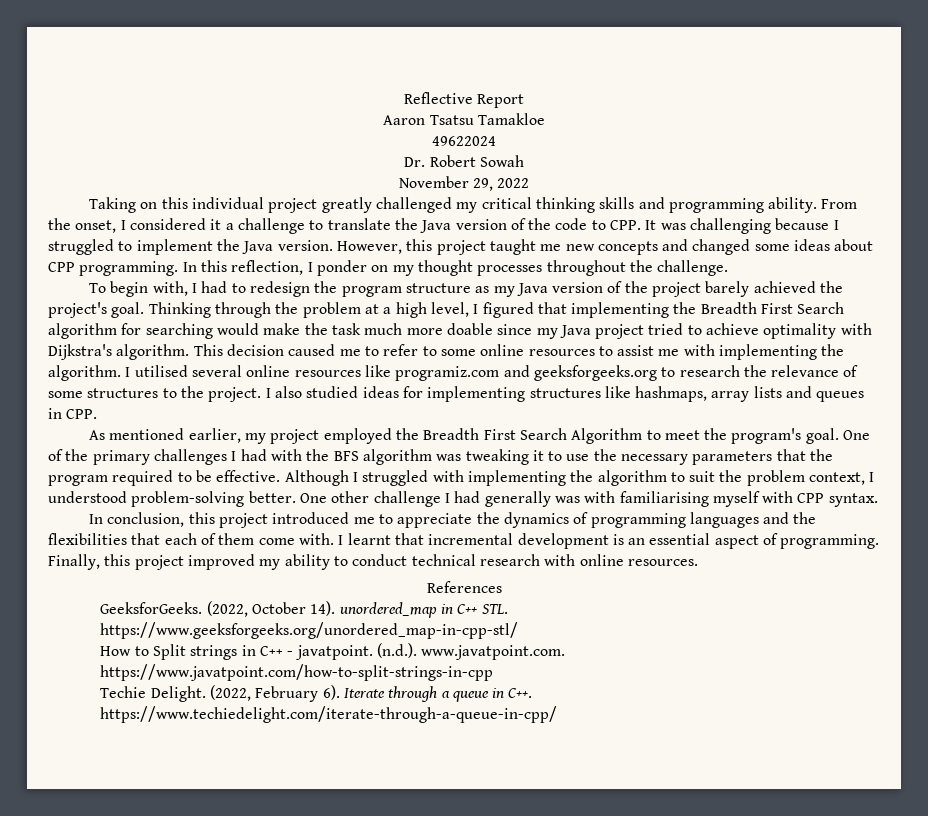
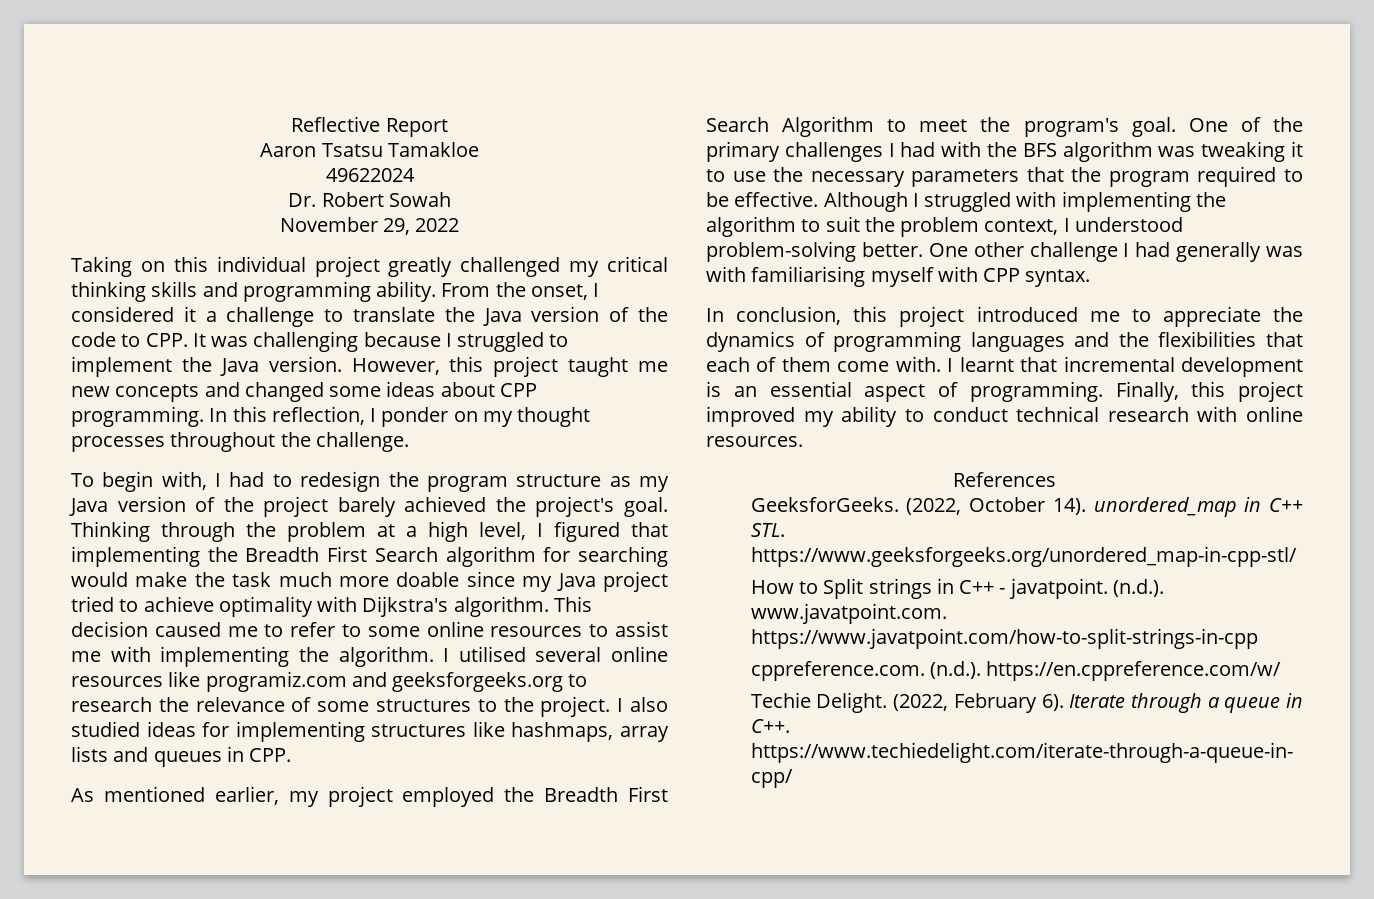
(494, 672) none -> [750,661,1282,681] // cppreference.com. (n.d.). https://en.cppreference.com/w/

